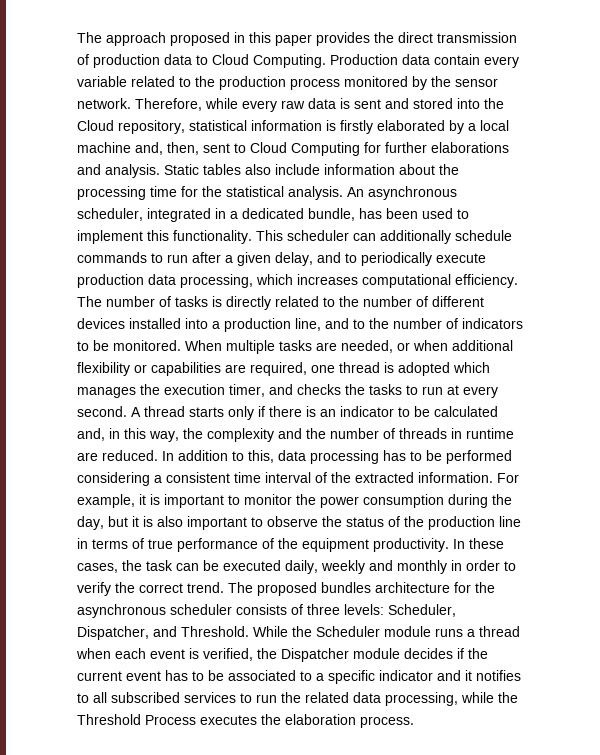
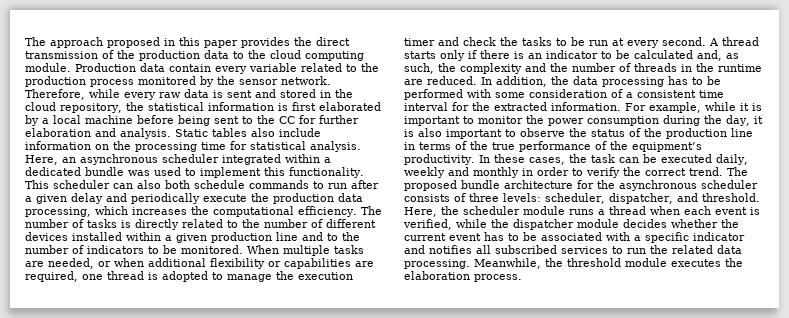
(89, 59) none -> [117,50,135,59] the
[212,54,326,68] Cloud Computing. -> [248,50,364,61] [25,63,71,72] the cloud computing module.
[457,98,504,109] [77,120,185,134] into the Cloud repository, -> [320,89,353,98] [25,102,144,113] in the cloud repository, the
[340,120,373,134] firstly -> [291,102,316,111] first
[135,142,360,156] and, then, sent to Cloud Computing -> [137,115,295,126] before being sent to the CC
[431,142,509,153] elaborations -> [25,128,91,137] elaboration
[399,164,435,175] about -> [95,144,109,150] on
[202,186,222,197] the -> (247, 145) none
[347,186,457,200] [77,208,418,222] An asynchronous scheduler, integrated in a dedicated bundle, has been -> [25,154,331,165] [25,167,150,176] Here, an asynchronous scheduler integrated within a dedicated bundle was
[380,230,451,244] additionally -> [137,180,190,189] also both
[275,252,357,266] delay, and to -> [71,193,127,204] delay and
(486, 258) none -> [251,193,269,202] the
(358, 279) none -> [191,206,209,215] the
[185,318,321,332] into a production line, -> [126,232,298,243] within a given production line
[453,362,490,373] [77,384,341,398] which manages the execution timer, and checks -> [212,271,353,282] [404,37,496,46] to manage the execution timer and check
(418, 390) none -> [571,37,585,46] be
[109,428,179,442] in this way, -> [726,53,739,59] [404,63,434,74] as such,
(462, 433) none -> [696,63,714,72] the
[178,450,274,463] addition to this, -> [496,76,569,87] addition, the
[77,472,150,486] considering -> [467,89,623,98] with some consideration of
[315,472,327,483] of -> [452,102,469,111] for
(135, 501) none -> [705,102,736,111] while
[108,516,128,527] but -> (750, 120) none
(144, 543) none -> [470,141,488,150] the
[302,538,369,552] equipment -> [632,142,702,152] equipment’s
[321,582,371,593] bundles -> [461,180,500,189] bundle
[388,604,456,617] [77,626,380,640] Scheduler, Dispatcher, and Threshold. While the Scheduler -> [545,193,760,204] [404,206,520,217] scheduler, dispatcher, and threshold. Here, the scheduler
[257,648,349,662] the Dispatcher -> [456,219,574,230] while the dispatcher
[457,648,464,659] if -> [671,219,718,228] whether
[300,671,312,681] to -> [606,232,630,241] with
[465,670,521,681] [77,693,89,703] it notifies to -> [429,245,472,254] notifies
[385,692,518,706] [77,714,196,725] processing, while the Threshold Process -> [404,258,667,269] processing. Meanwhile, the threshold module

